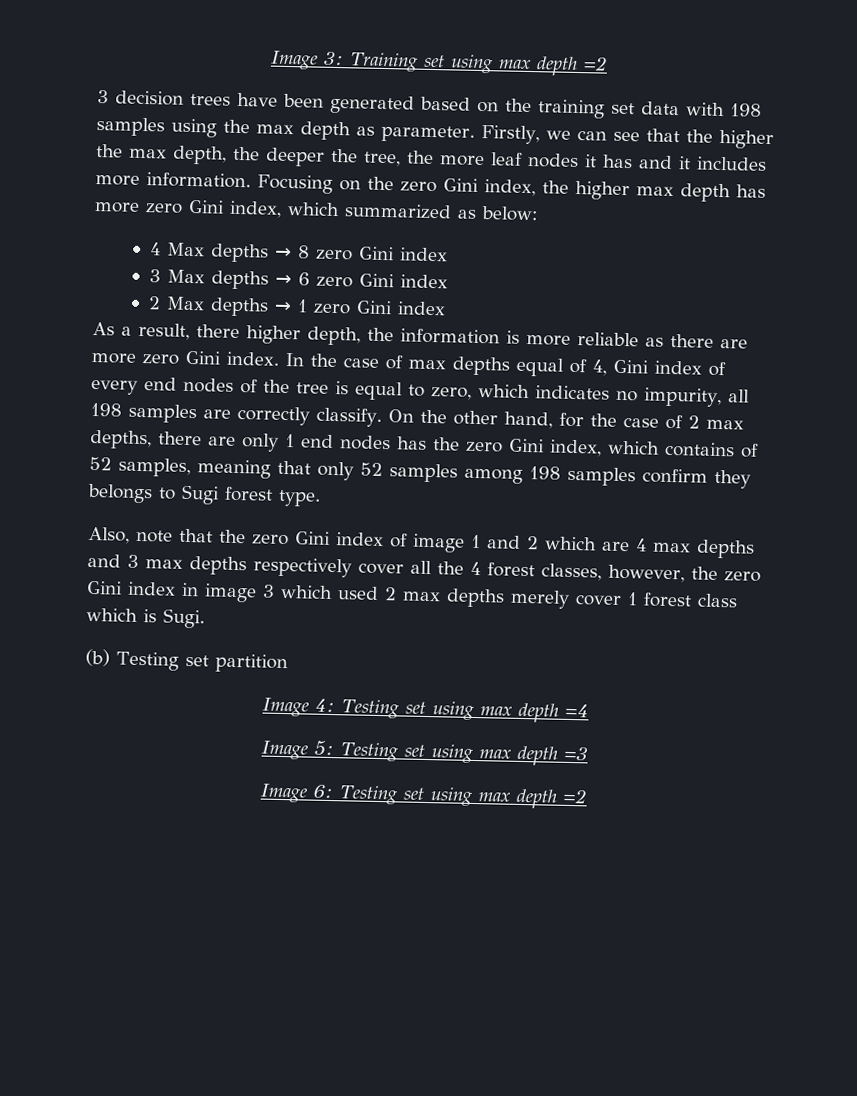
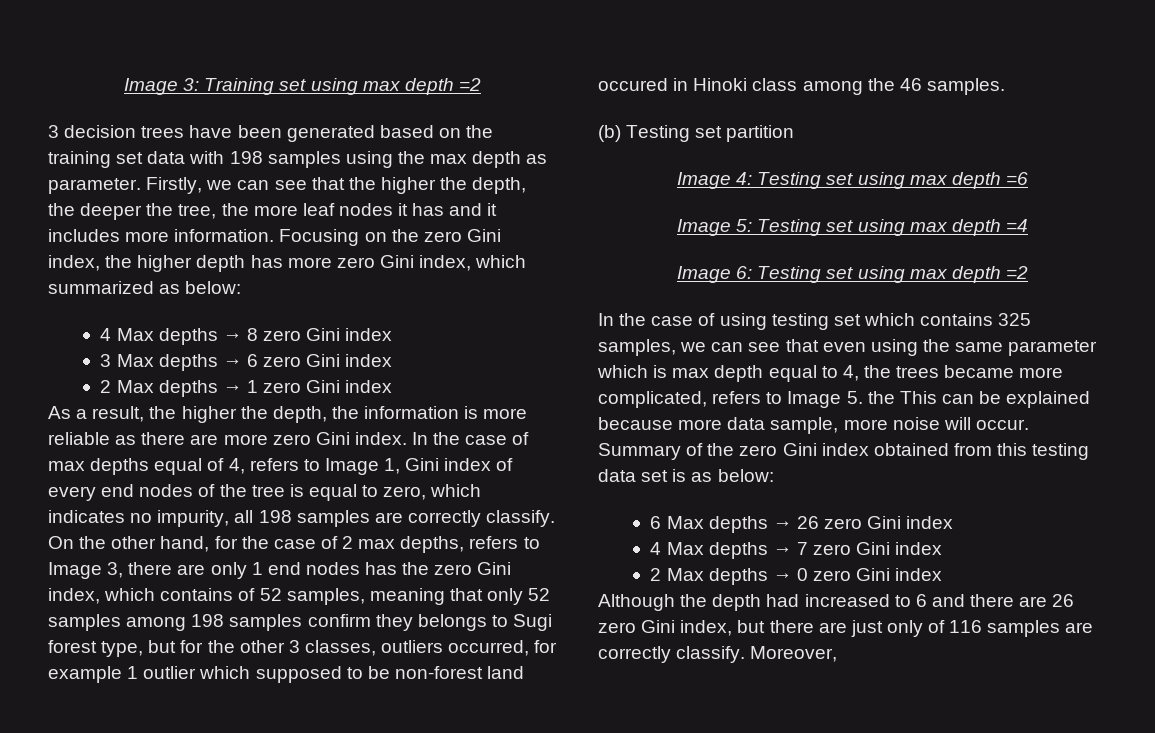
[129,148,167,159] max -> (468, 183) none
[636,186,674,197] max -> (193, 263) none
[196,324,301,345] there higher -> [149,406,268,423] the higher the
(607, 367) none -> [249,458,401,475] refers to Image 1,
(152, 439) none -> [469,536,540,549] [48,562,124,579] refers to Image 3,
[278,489,321,507] [88,526,755,559] [87,553,761,583] [86,580,738,609] [86,607,205,629] type. // Also, note that the zero Gini index of image 1 and 2 which are 4 max depths and 3 max depths respectively cover all the 4 forest classes, however, the zero Gini index in image 3 which used 2 max depths merely cover 1 forest class which is Sugi. -> [101,640,558,657] [48,666,525,683] [598,78,1005,95] type, but for the other 3 classes, outliers occurred, for example 1 outlier which supposed to be non-forest land occured in Hinoki class among the 46 samples.
[564,703,589,718] =4 -> [1005,172,1028,185] =6
[563,746,588,761] =3 -> [1005,219,1028,232] =4
(588, 796) none -> [598,313,1032,330] [598,339,1098,356] [597,365,1064,382] [598,391,1091,408] [598,417,1029,434] [598,443,1090,460] [598,469,774,482] [650,516,954,533] [650,542,943,559] [650,568,943,585] [598,594,1075,611] [598,620,1094,637] [598,646,838,663] // In the case of using testing set which contains 325 samples, we can see that even using the same parameter which is max depth equal to 4, the trees became more complicated, refers to Image 5. the This can be explained because more data sample, more noise will occur. Summary of the zero Gini index obtained from this testing data set is as below: // 6 Max depths → 26 zero Gini index // 4 Max depths → 7 zero Gini index // 2 Max depths → 0 zero Gini index // Although the depth had increased to 6 and there are 26 zero Gini index, but there are just only of 116 samples are correctly classify. Moreover,

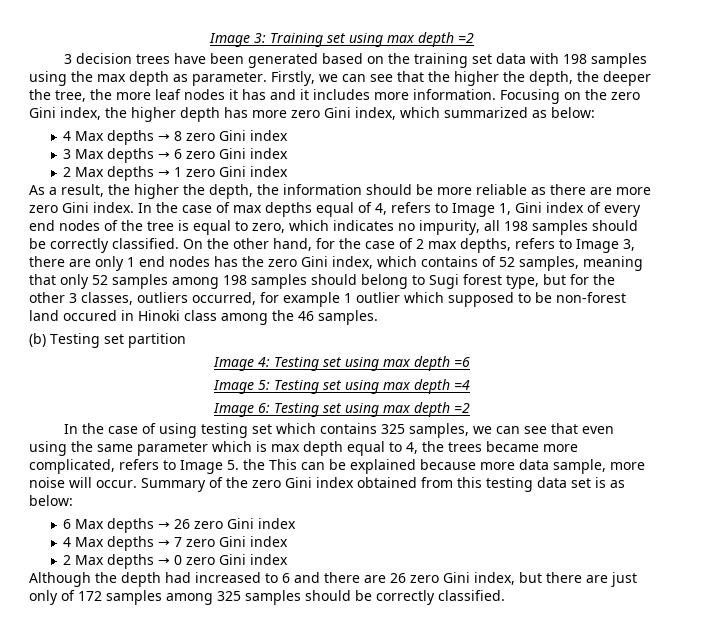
[464,406,479,419] is -> [366,184,433,195] should be
[374,510,556,527] are correctly classify. -> [592,220,638,231] [29,238,179,253] should be correctly classified.
[307,614,487,631] confirm they belongs -> [311,274,408,289] should belong
[949,620,1094,637] [598,646,838,663] 116 samples are correctly classify. Moreover, -> [78,590,505,605] 172 samples among 325 samples should be correctly classified.

